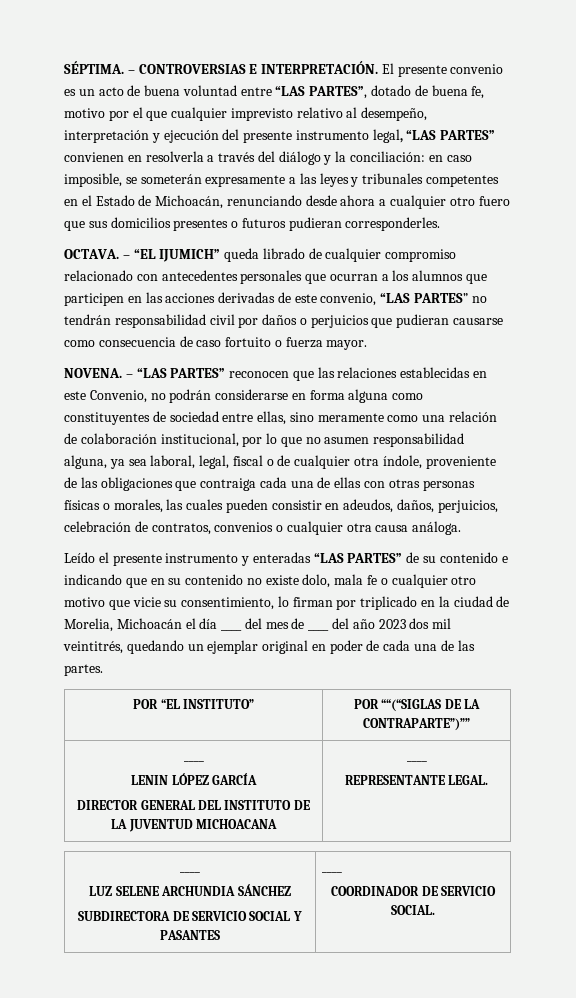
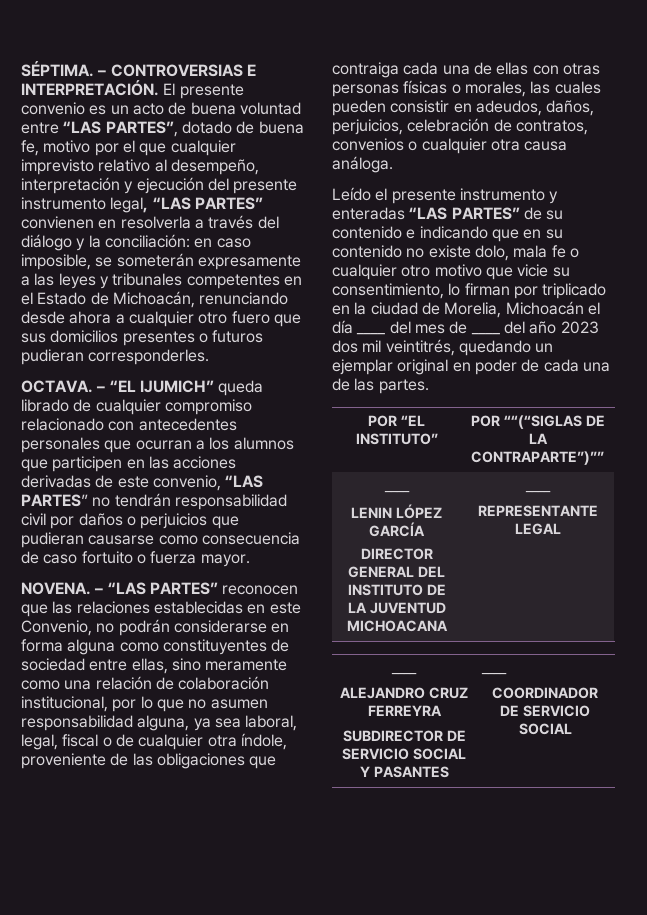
[448,775,489,785] [180,871,200,873] [89,884,291,896] [78,911,171,921] LEGAL. // ____ // LUZ SELENE ARCHUNDIA SÁNCHEZ // SUBDIRECTORA -> [514,523,561,535] [391,673,417,675] [340,687,468,699] [367,705,442,716] [342,730,443,742] LEGAL // ____ // ALEJANDRO CRUZ FERREYRA // SUBDIRECTOR
[391,905,435,915] SOCIAL. -> [518,723,572,735] SOCIAL

